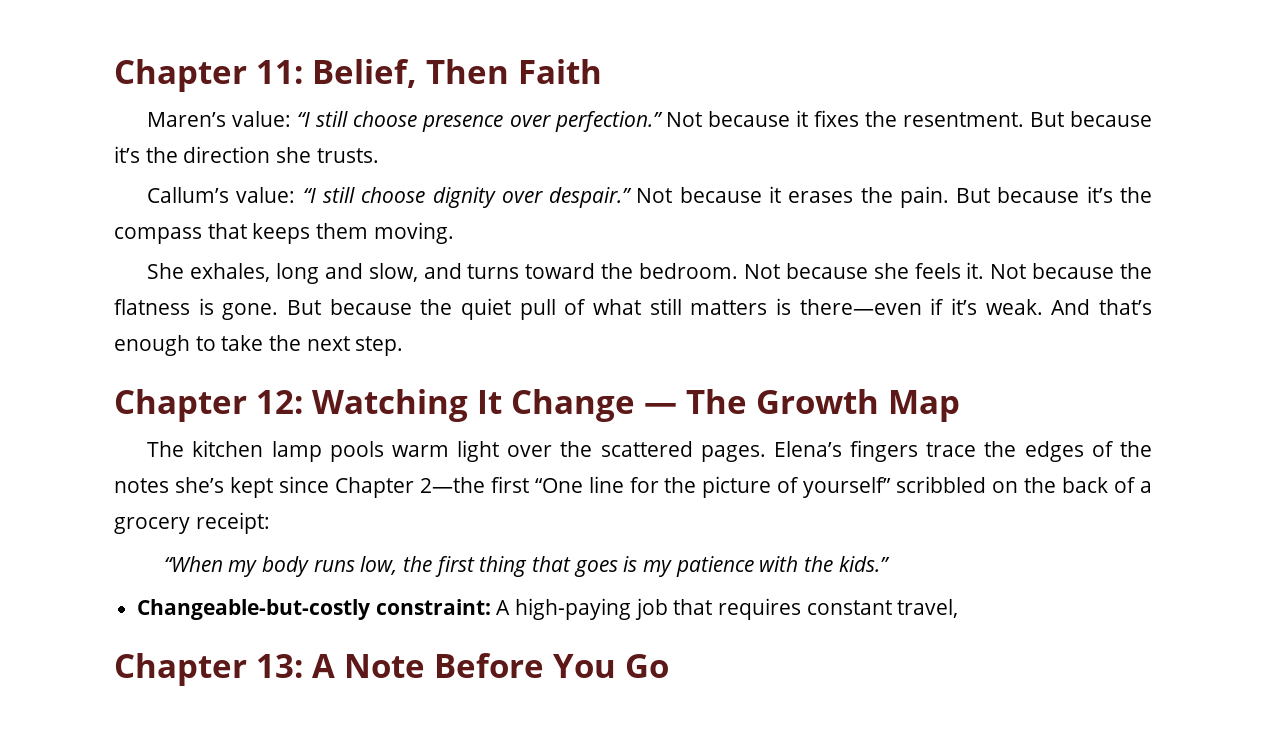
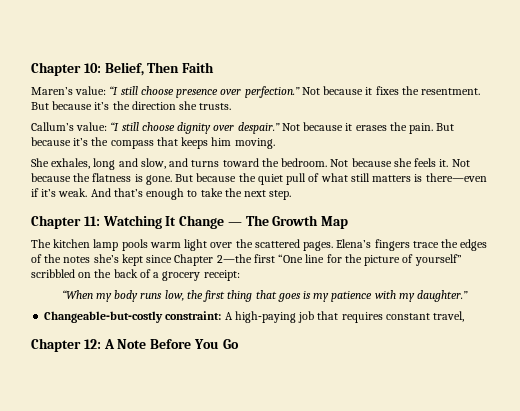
[114,59,303,92] Chapter 11: -> [31,62,101,76] Chapter 10:
[316,223,369,239] them -> [211,137,232,146] him
[256,390,303,414] 12: -> [83,216,100,226] 11:
[804,556,890,572] the kids.” -> [398,290,469,302] my daughter.”
[256,654,303,678] 13: -> [83,339,101,349] 12:

